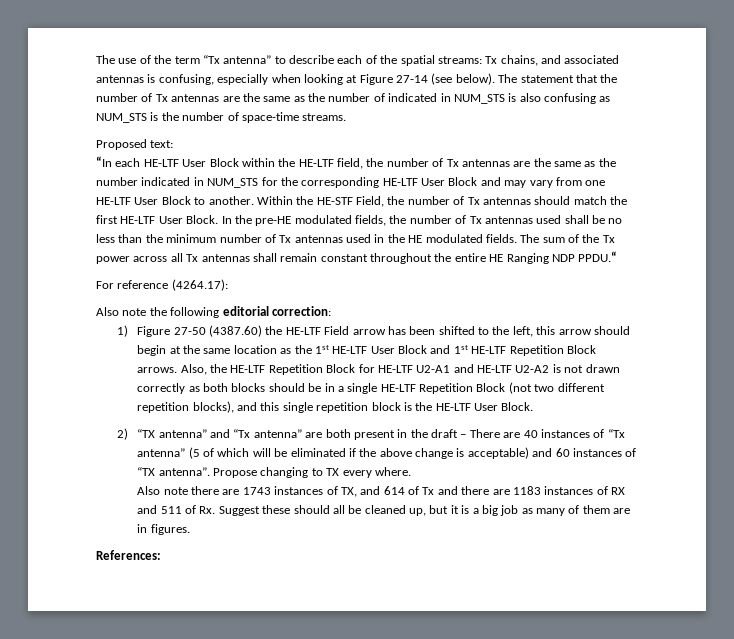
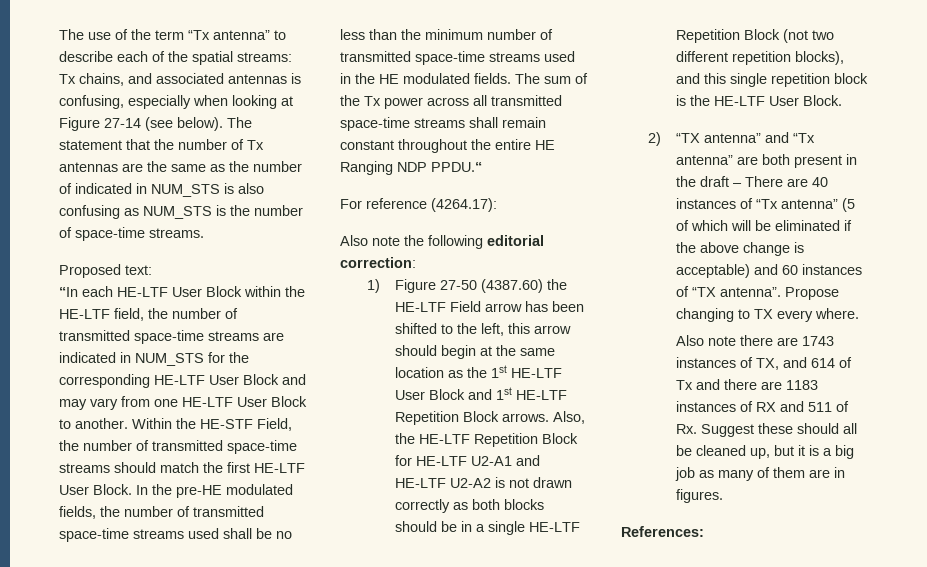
[446,158,616,167] [96,177,138,186] Tx antennas are the same as the number -> [59,330,284,344] transmitted space-time streams are
[467,197,531,205] Tx antennas -> [152,440,297,454] [59,463,110,473] transmitted space-time streams
[469,216,533,224] Tx antennas -> [193,506,264,517] [59,528,184,542] transmitted space-time streams
[279,235,343,243] Tx antennas -> [340,51,540,65] transmitted space-time streams
[186,254,250,262] Tx antennas -> [491,95,562,106] [340,117,465,131] transmitted space-time streams

